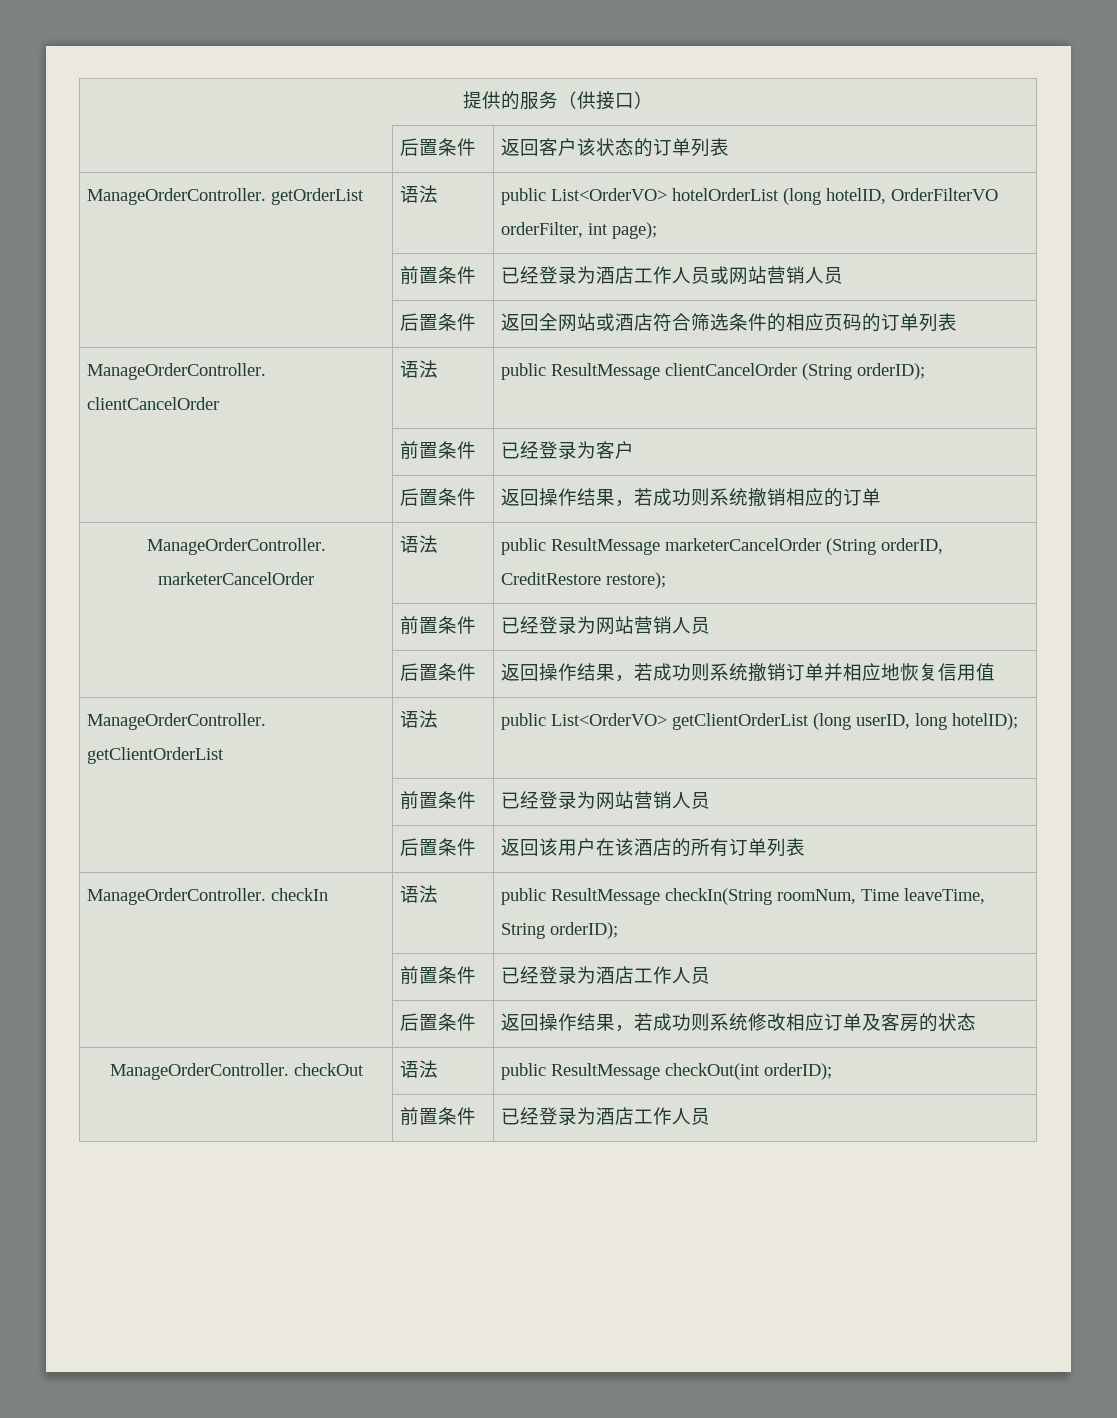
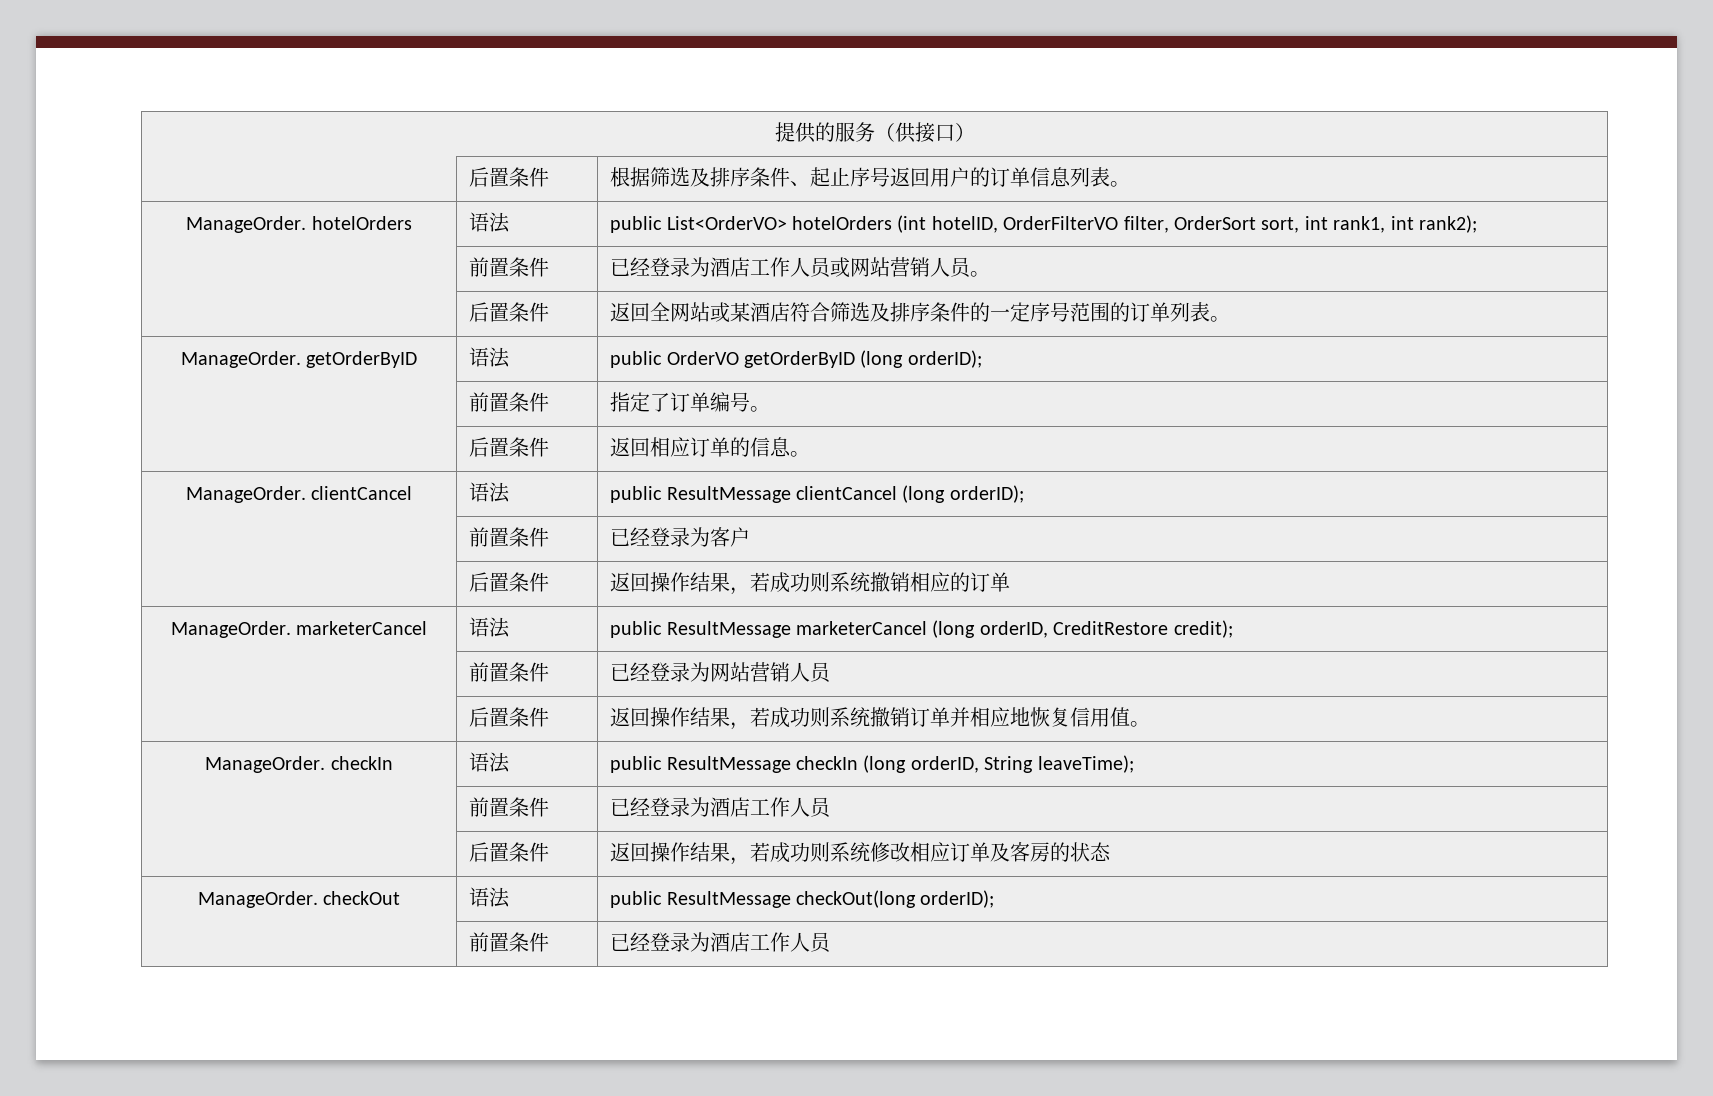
[501,138,730,157] [87,188,365,205] [400,185,439,203] [501,188,999,205] [501,222,658,239] 返回客户该状态的订单列表 // ManageOrderController. getOrderList | 语法 | public List<OrderVO> hotelOrderList (long hotelID, OrderFilterVO orderFilter, int page); -> [610,167,1131,187] [186,216,412,233] [469,212,511,233] [610,215,1477,233] 根据筛选及排序条件、起止序号返回用户的订单信息列表。 // ManageOrder. hotelOrders | 语法 | public List<OrderVO> hotelOrders (int hotelID, OrderFilterVO filter, OrderSort sort, int rank1, int rank2);
(844, 275) none -> [970,271,991,277] 。
(616, 322) none -> [730,302,751,322] 某
[729,313,958,332] [87,363,267,380] [87,397,220,410] [400,360,439,378] [501,363,853,380] 条件的相应页码的订单列表 // ManageOrderController. clientCancelOrder | 语法 | public ResultMessage clientCancelOrder (String -> [870,302,1231,322] [180,351,418,368] [469,347,511,368] [610,350,982,368] [469,392,550,412] [610,392,771,412] [469,437,550,457] [610,437,811,457] [185,486,413,503] [469,482,511,503] [610,485,946,503] 及排序条件的一定序号范围的订单列表。 // ManageOrder. getOrderByID | 语法 | public OrderVO getOrderByID (long orderID); // | 前置条件 | 指定了订单编号。 // | 后置条件 | 返回相应订单的信息。 // ManageOrder. clientCancel | 语法 | public ResultMessage clientCancel (long
[146,538,326,555] [158,572,314,585] [400,535,439,553] [501,538,877,555] ManageOrderController. marketerCancelOrder | 语法 | public ResultMessage marketerCancelOrder (String -> [170,621,428,638] [469,617,511,638] [610,620,976,638] ManageOrder. marketerCancel | 语法 | public ResultMessage marketerCancel (long
[606,572,667,589] restore); -> [1173,620,1233,638] credit);
[87,713,267,730] [87,747,225,764] [400,710,439,728] [501,713,1019,730] [400,791,477,809] [501,791,711,810] [400,838,477,856] [501,838,806,857] [87,888,329,905] [400,885,439,903] [501,888,986,905] [501,922,619,939] // ManageOrderController. getClientOrderList | 语法 | public List<OrderVO> getClientOrderList (long userID, long hotelID); // | 前置条件 | 已经登录为网站营销人员 // | 后置条件 | 返回该用户在该酒店的所有订单列表 // ManageOrderController. checkIn | 语法 | public ResultMessage checkIn(String roomNum, Time leaveTime, String orderID); -> [1130,721,1151,727] [205,756,393,773] [469,752,511,773] [610,755,1134,773] 。 // ManageOrder. checkIn | 语法 | public ResultMessage checkIn (long orderID, String leaveTime);
[109,1063,289,1080] ManageOrderController. -> [197,891,318,908] ManageOrder.
[665,1063,761,1080] checkOut(int -> [795,890,916,908] checkOut(long

